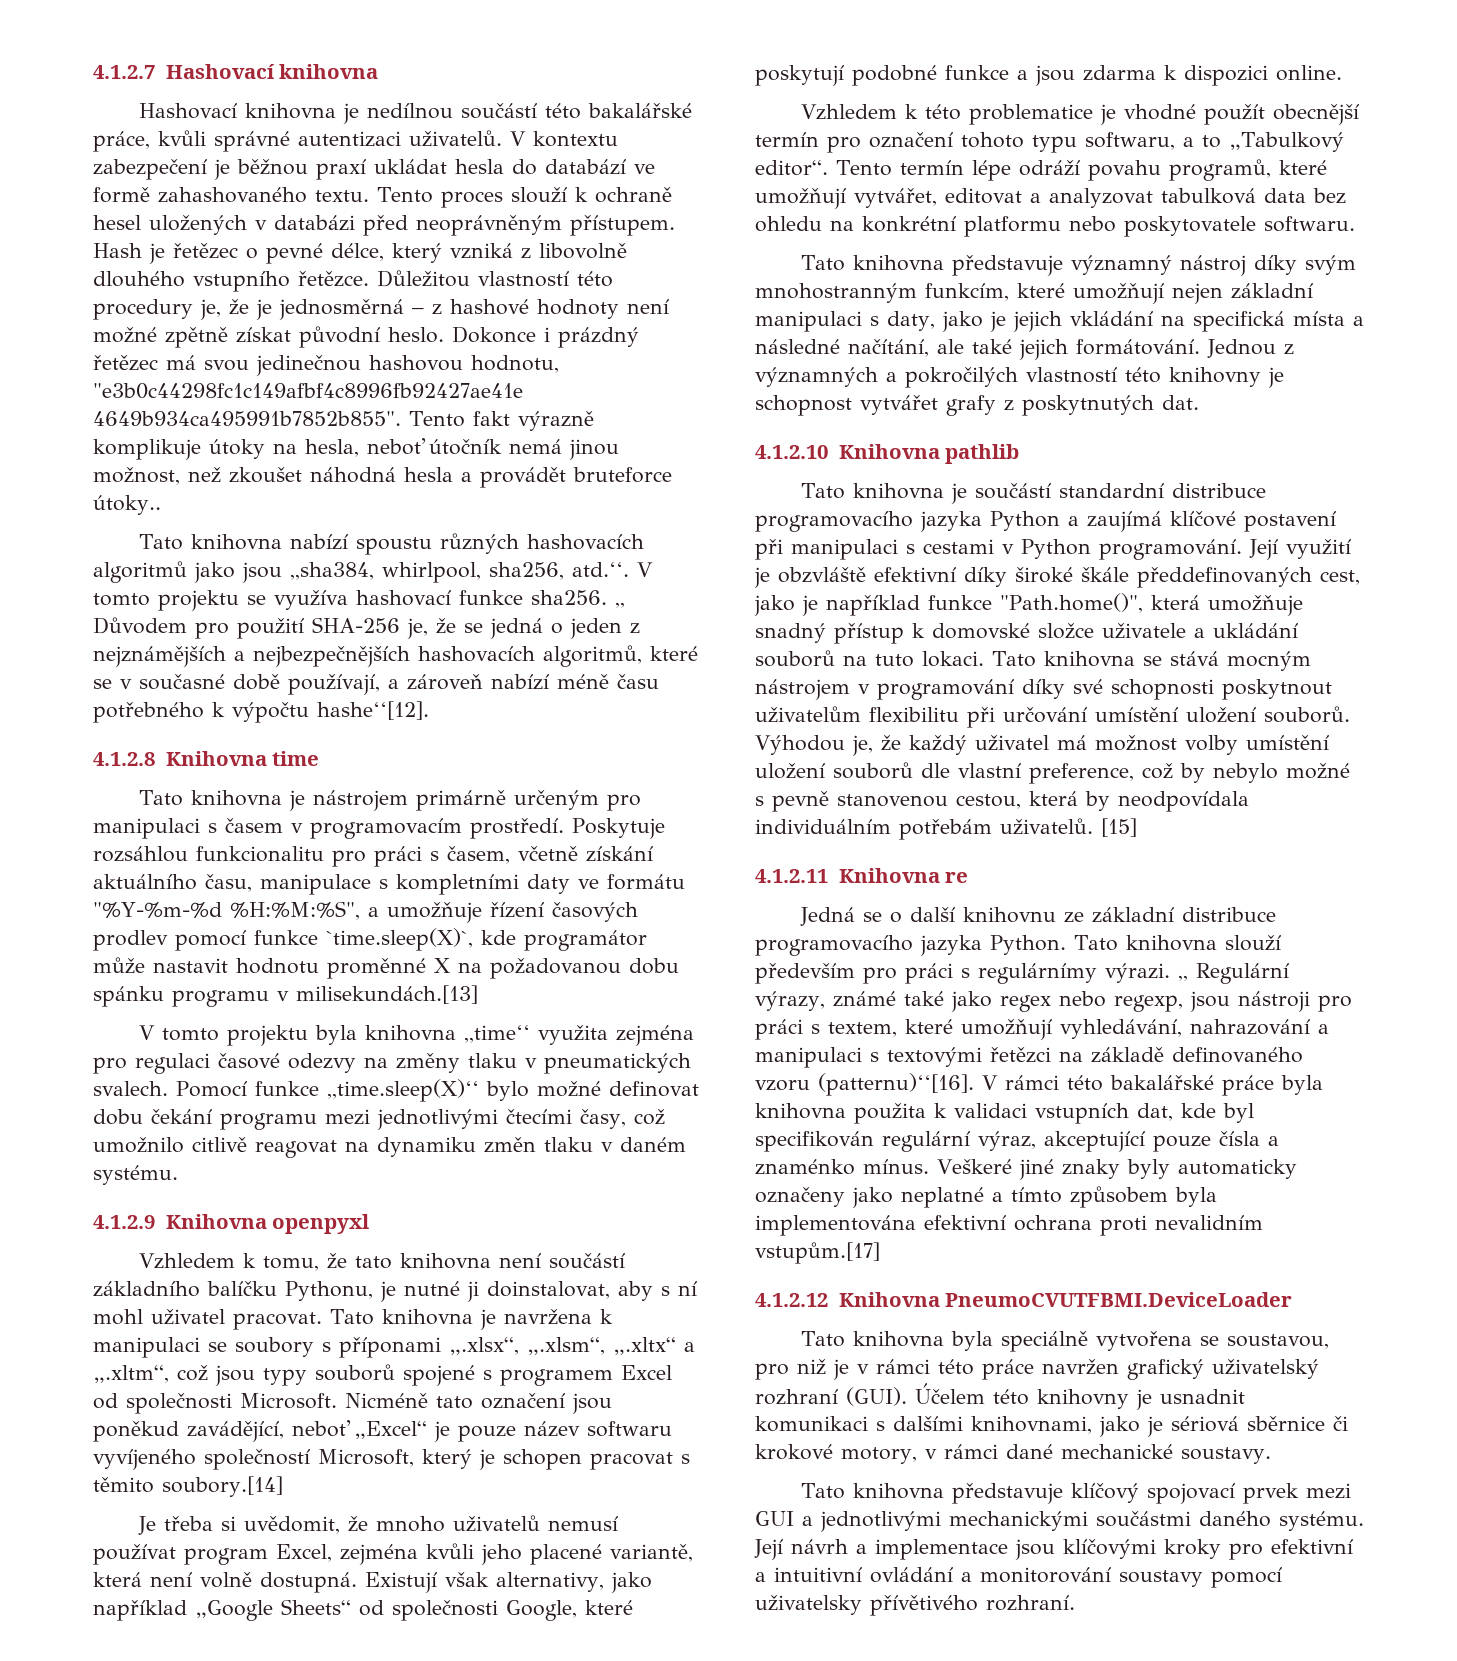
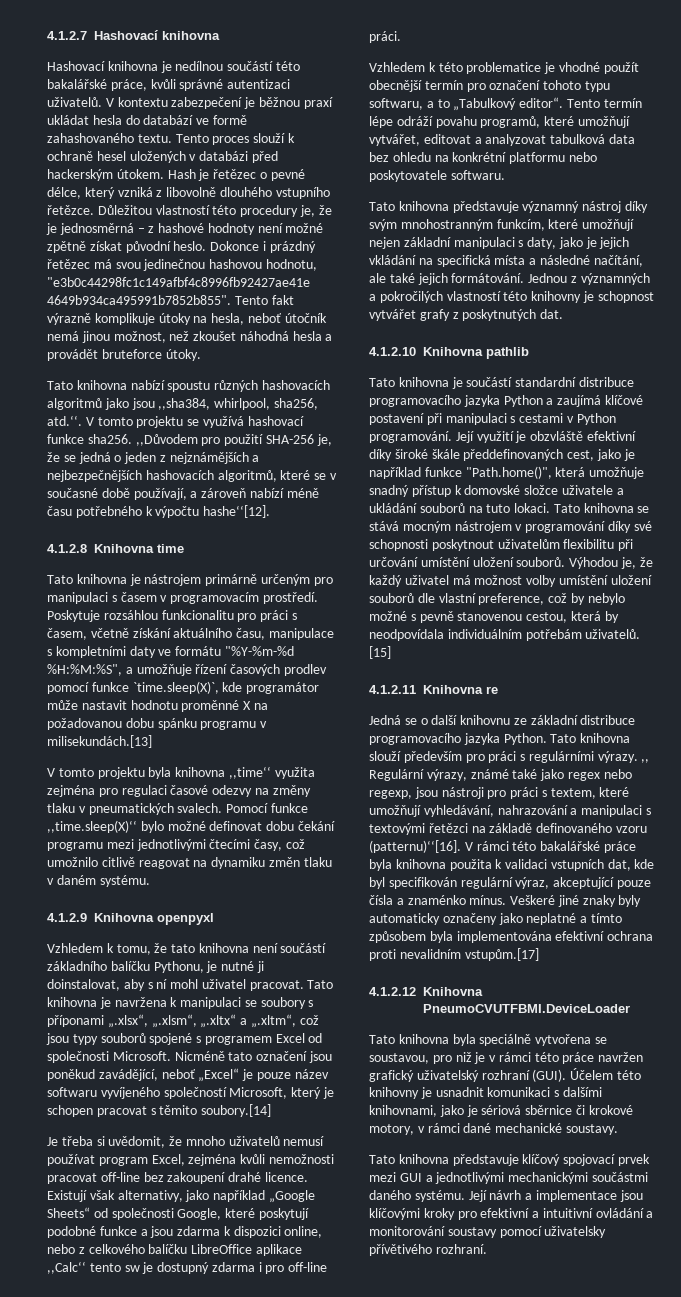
[416,215,675,236] neoprávněným přístupem. -> [47,169,164,181] hackerským útokem.
[93,495,161,515] útoky.. -> [165,349,201,361] útoky.
[274,590,348,610] využíva -> [202,416,244,428] využívá
[615,602,625,608] [93,617,187,634] ,, Důvodem -> [135,434,198,446] ,,Důvodem
[481,1544,693,1565] [93,1572,357,1593] jeho placené variantě, která není volně dostupná. -> [268,1154,334,1164] [47,1172,308,1184] nemožnosti pracovat off-line bez zakoupení drahé licence.
[1276,65,1342,81] online. -> [284,1226,323,1238] [47,1244,302,1256] [47,1261,328,1274] [369,31,401,43] online, nebo z celkového balíčku LibreOffice aplikace ,,Calc‘‘ tento sw je dostupný zdarma i pro off-line práci.
[978,963,1170,984] regulárnímy výrazi. -> [528,751,638,763] regulárními výrazy.

